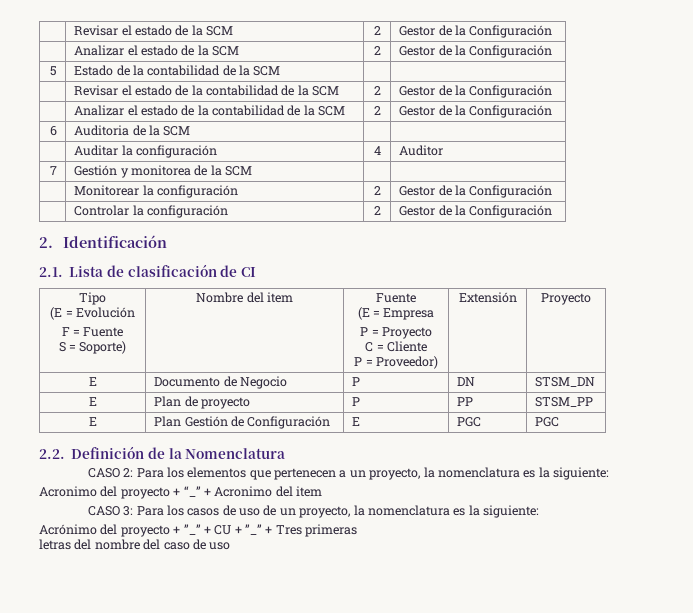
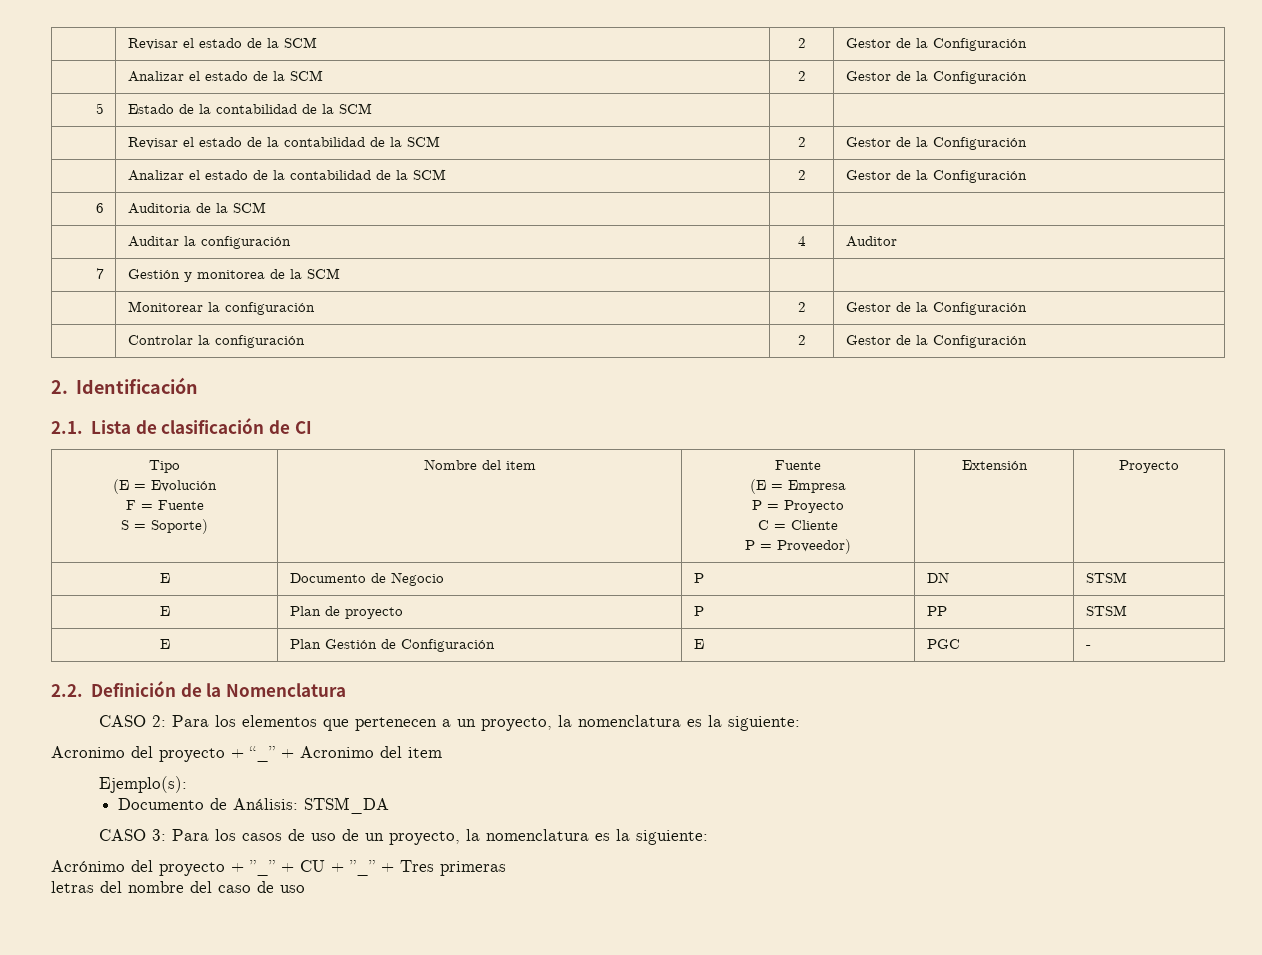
[535,377,596,387] STSM_DN -> [1085,572,1127,583] STSM
[535,397,594,407] STSM_PP -> [1085,605,1127,616] STSM
[535,417,560,427] PGC -> [1085,645,1091,649] -
(322, 491) none -> [99,776,188,793] [117,797,389,814] // Ejemplo(s): // Documento de Análisis: STSM_DA

